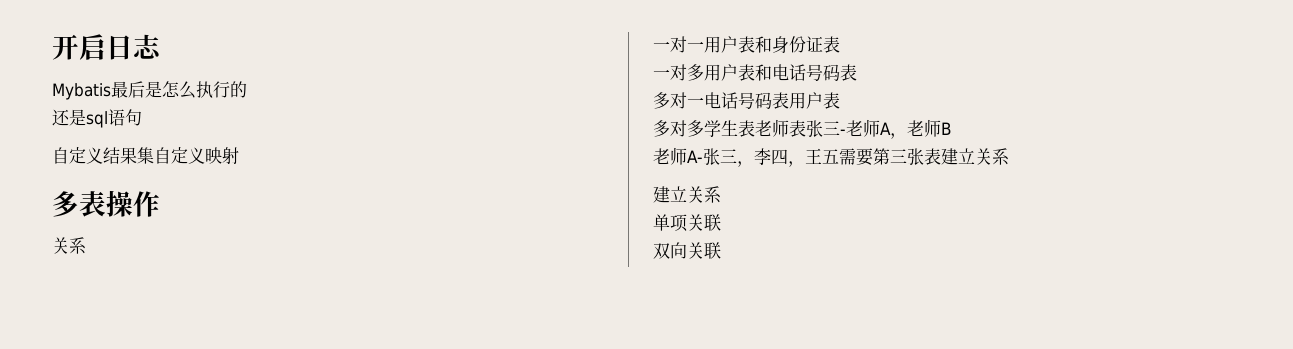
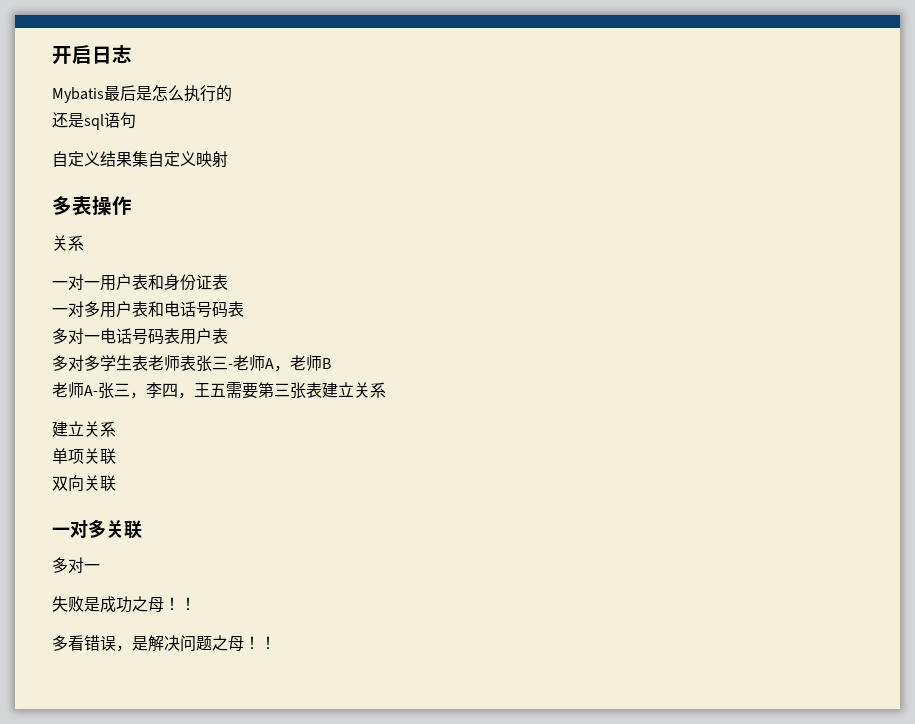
(721, 250) none -> [52,519,142,539] [52,557,100,573] [52,596,196,613] [52,635,276,652] // 一对多关联 // 多对一 // 失败是成功之母！！ // 多看错误，是解决问题之母！！

